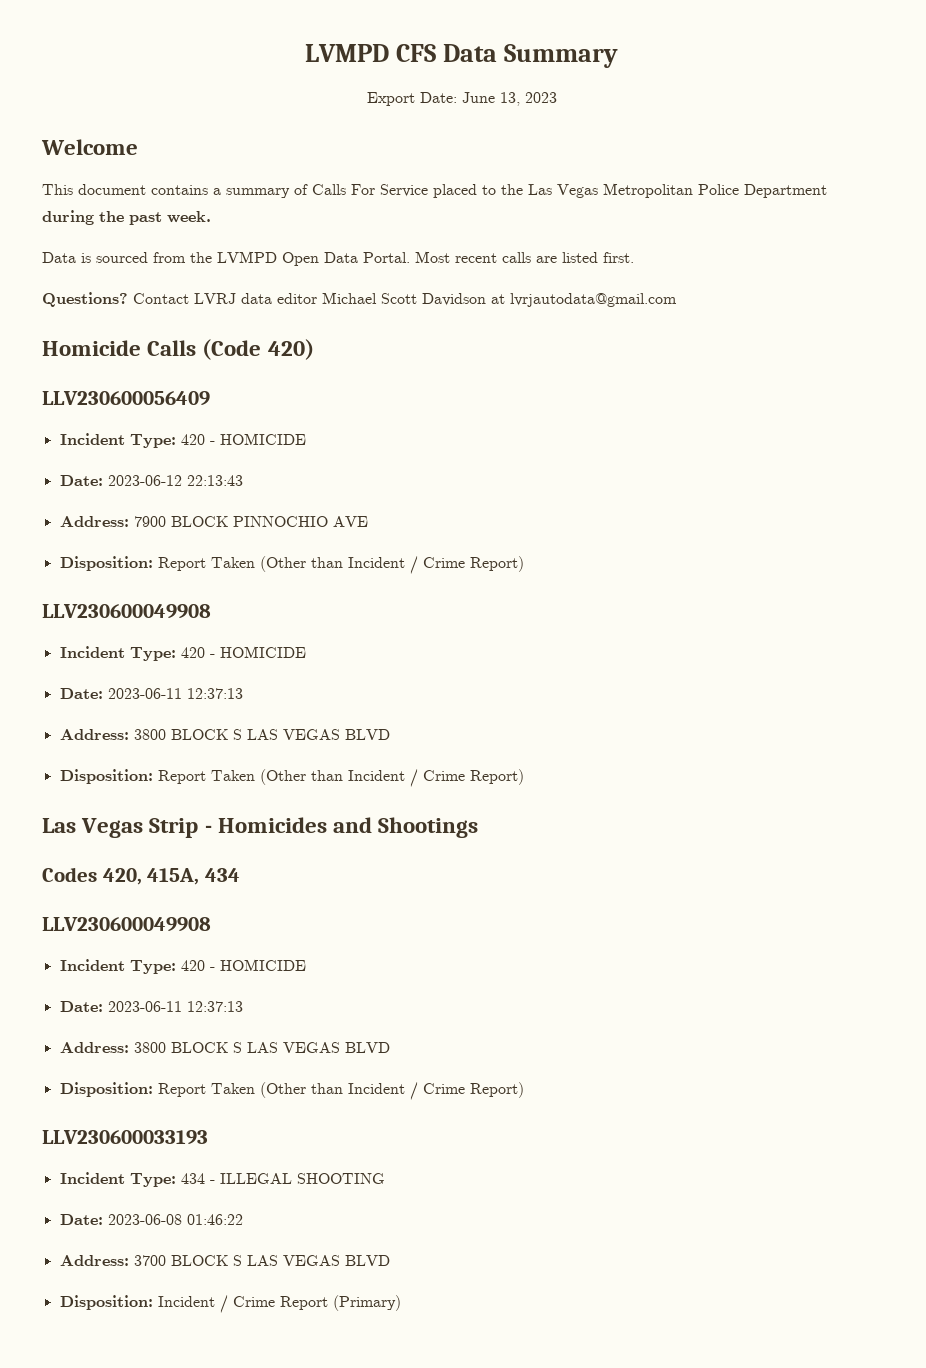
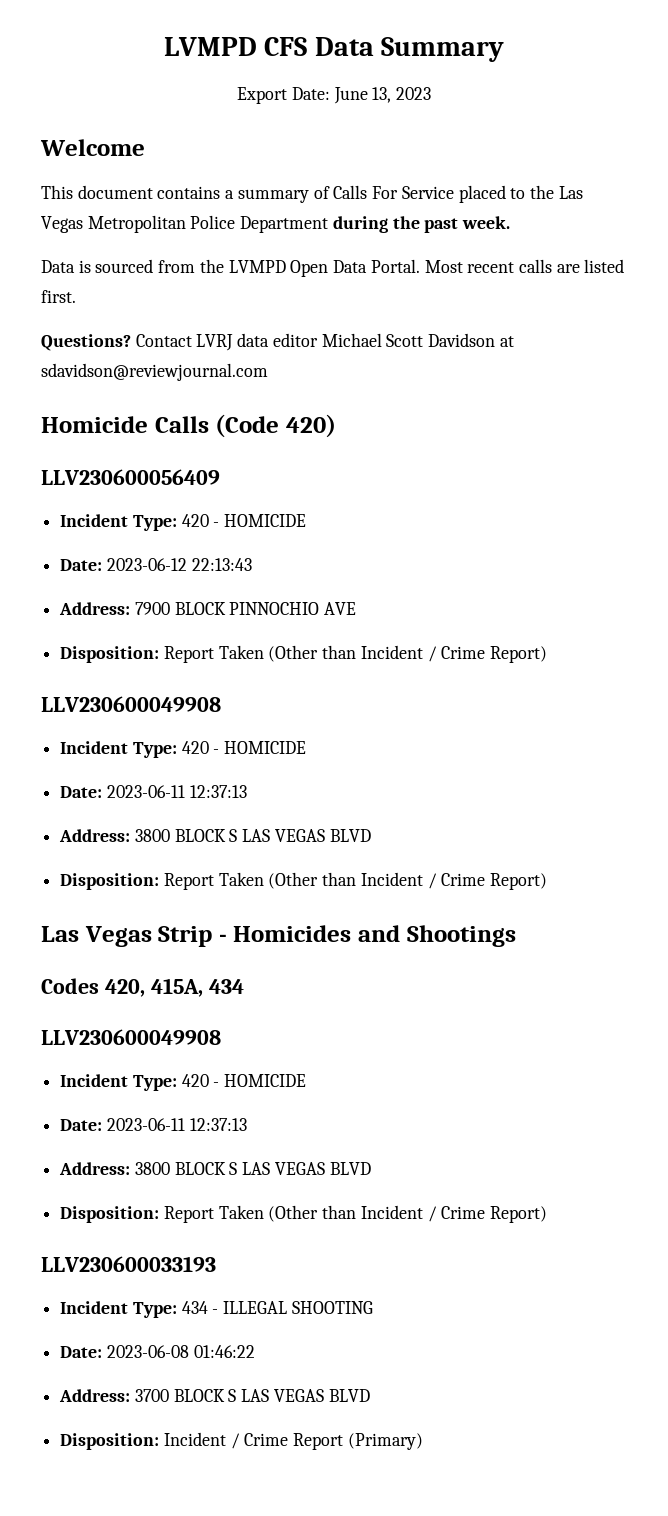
[510,293,677,307] lvrjautodata@gmail.com -> [41,363,268,381] sdavidson@reviewjournal.com

